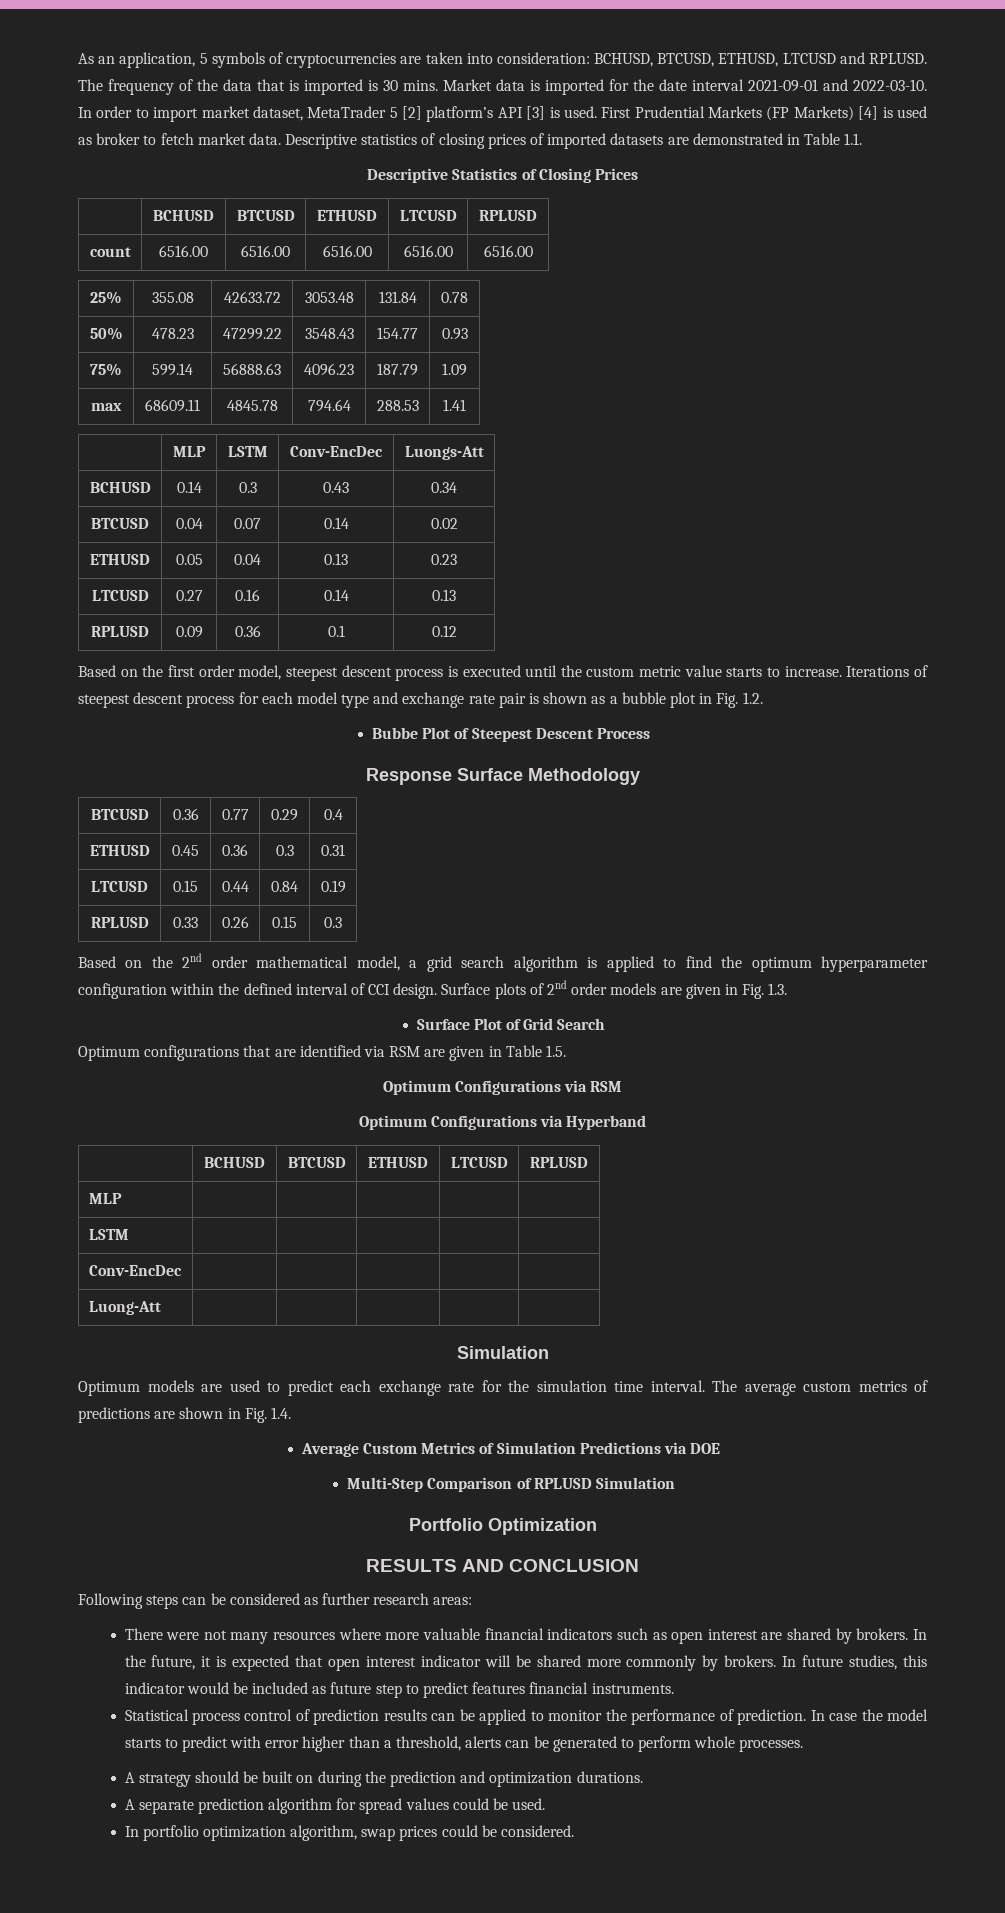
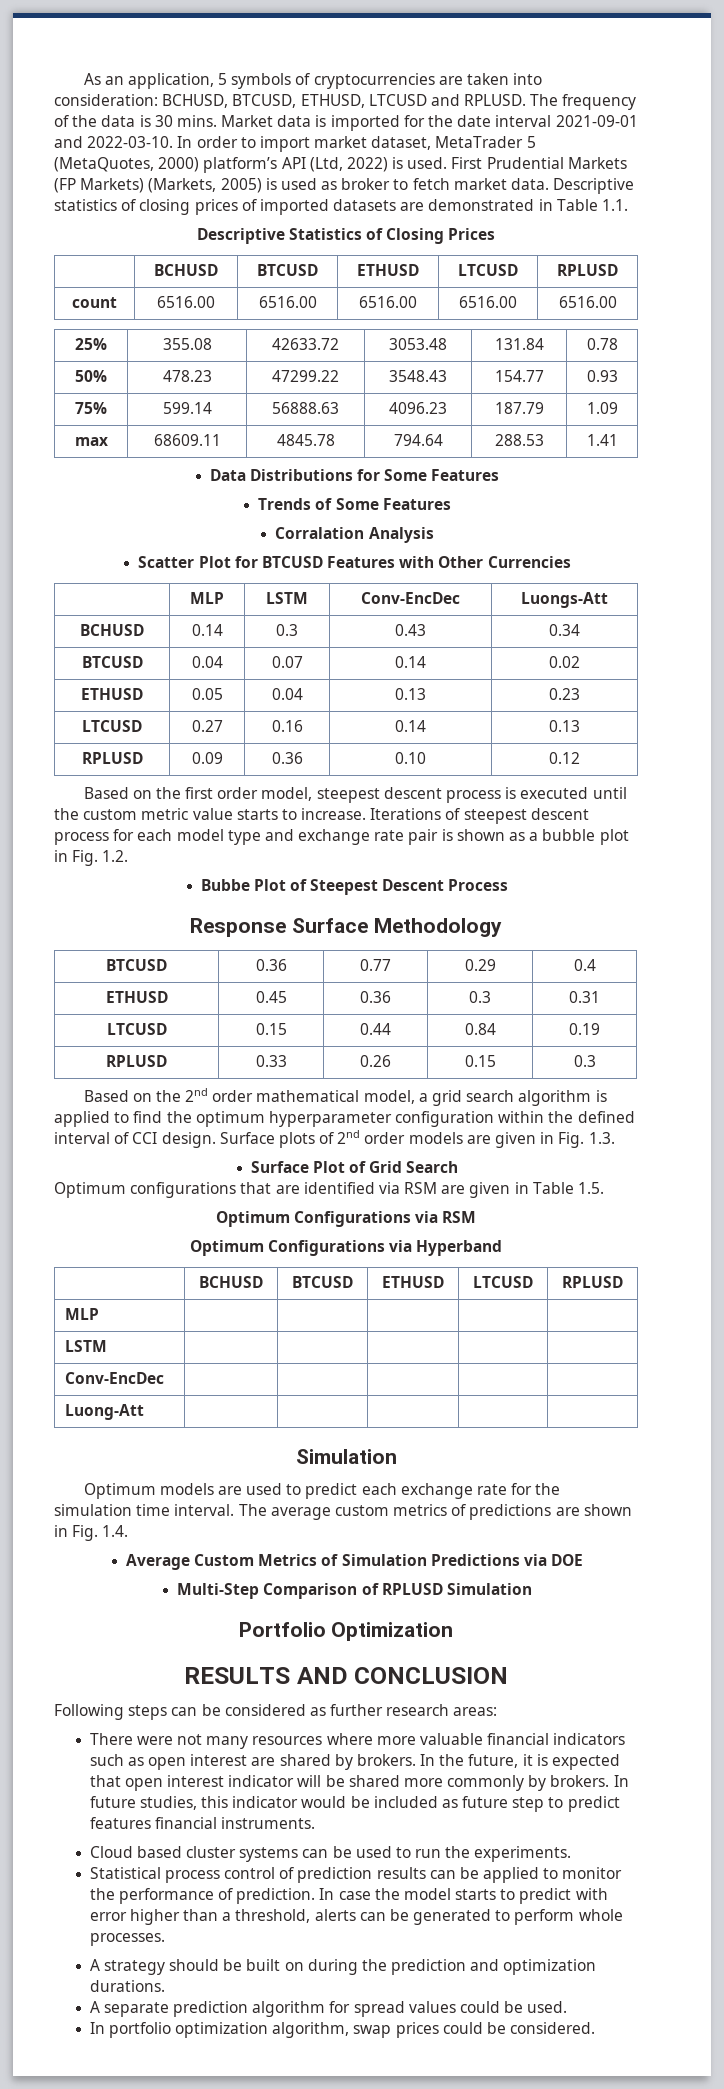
[257,79,363,95] that is imported -> (136, 121) none
[402,106,546,122] [2] platform’s API [3] -> [54,157,388,173] (MetaQuotes, 2000) platform’s API (Ltd, 2022)
[858,106,879,120] [4] -> [148,178,262,193] (Markets, 2005)
(466, 405) none -> [209,469,500,481] [258,498,451,510] [275,527,434,543] [138,556,571,568] // Data Distributions for Some Features // Trends of Some Features // Corralation Analysis // Scatter Plot for BTCUSD Features with Other Currencies
[327,625,345,637] 0.1 -> [395,752,426,764] 0.10
(674, 1688) none -> [89,1846,572,1862] // Cloud based cluster systems can be used to run the experiments.

